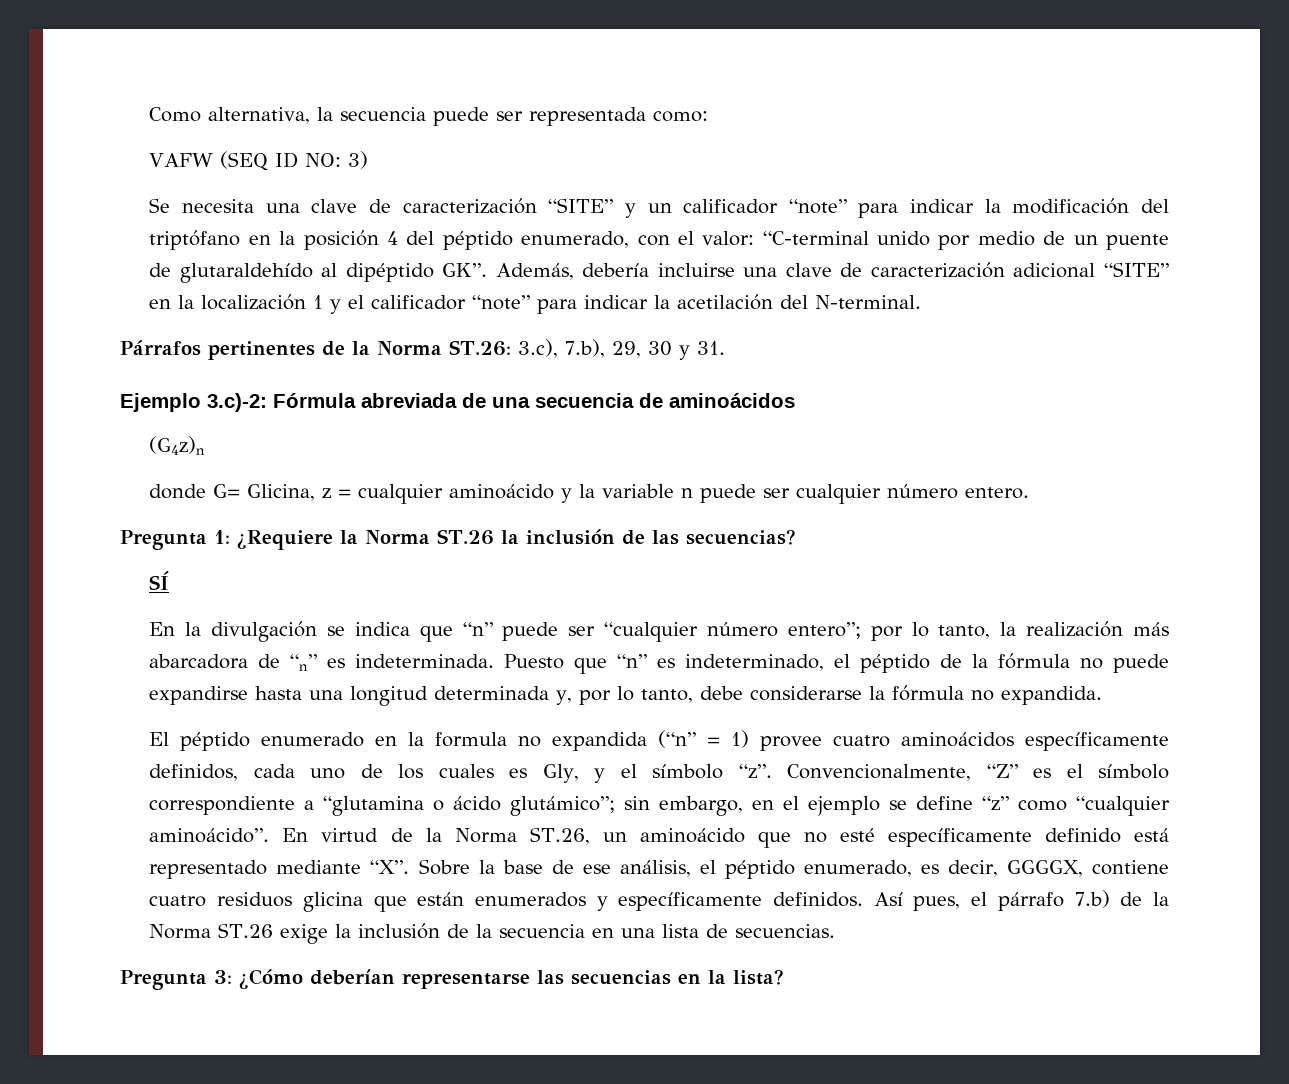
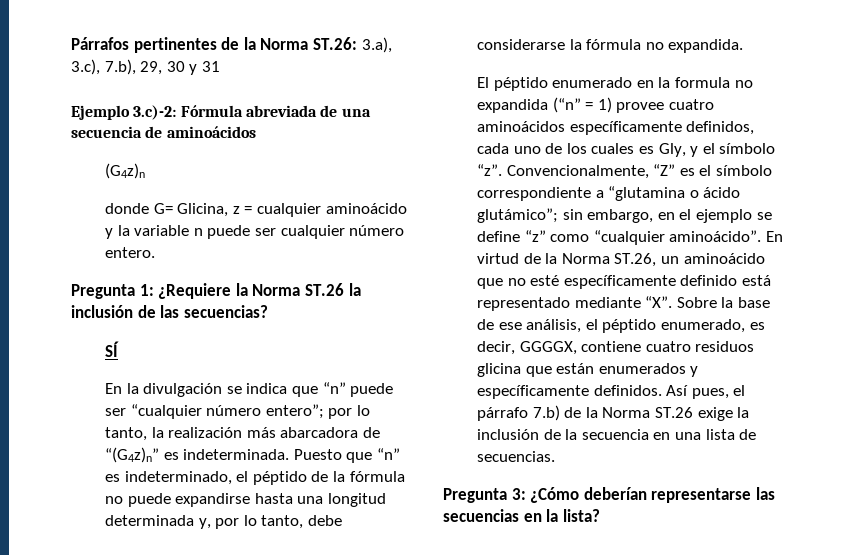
[149,107,709,126] [149,151,369,171] [149,198,1170,218] [149,230,1169,250] [149,262,1169,283] [149,294,922,314] Como alternativa, la secuencia puede ser representada como: // VAFW (SEQ ID NO: 3) // Se necesita una clave de caracterización “SITE” y un calificador “note” para indicar la modificación del triptófano en la posición 4 del péptido enumerado, con el valor: “C-terminal unido por medio de un puente de glutaraldehído al dipéptido GK”. Además, debería incluirse una clave de caracterización adicional “SITE” en la localización 1 y el calificador “note” para indicar la acetilación del N-terminal. // -> (71, 43) none
(511, 348) none -> [361,37,392,53] 3.a),
[696,341,725,355] 31. -> [201,61,220,72] 31
[290,654,318,671] “n” -> [104,447,159,463] “(G4z)n”

